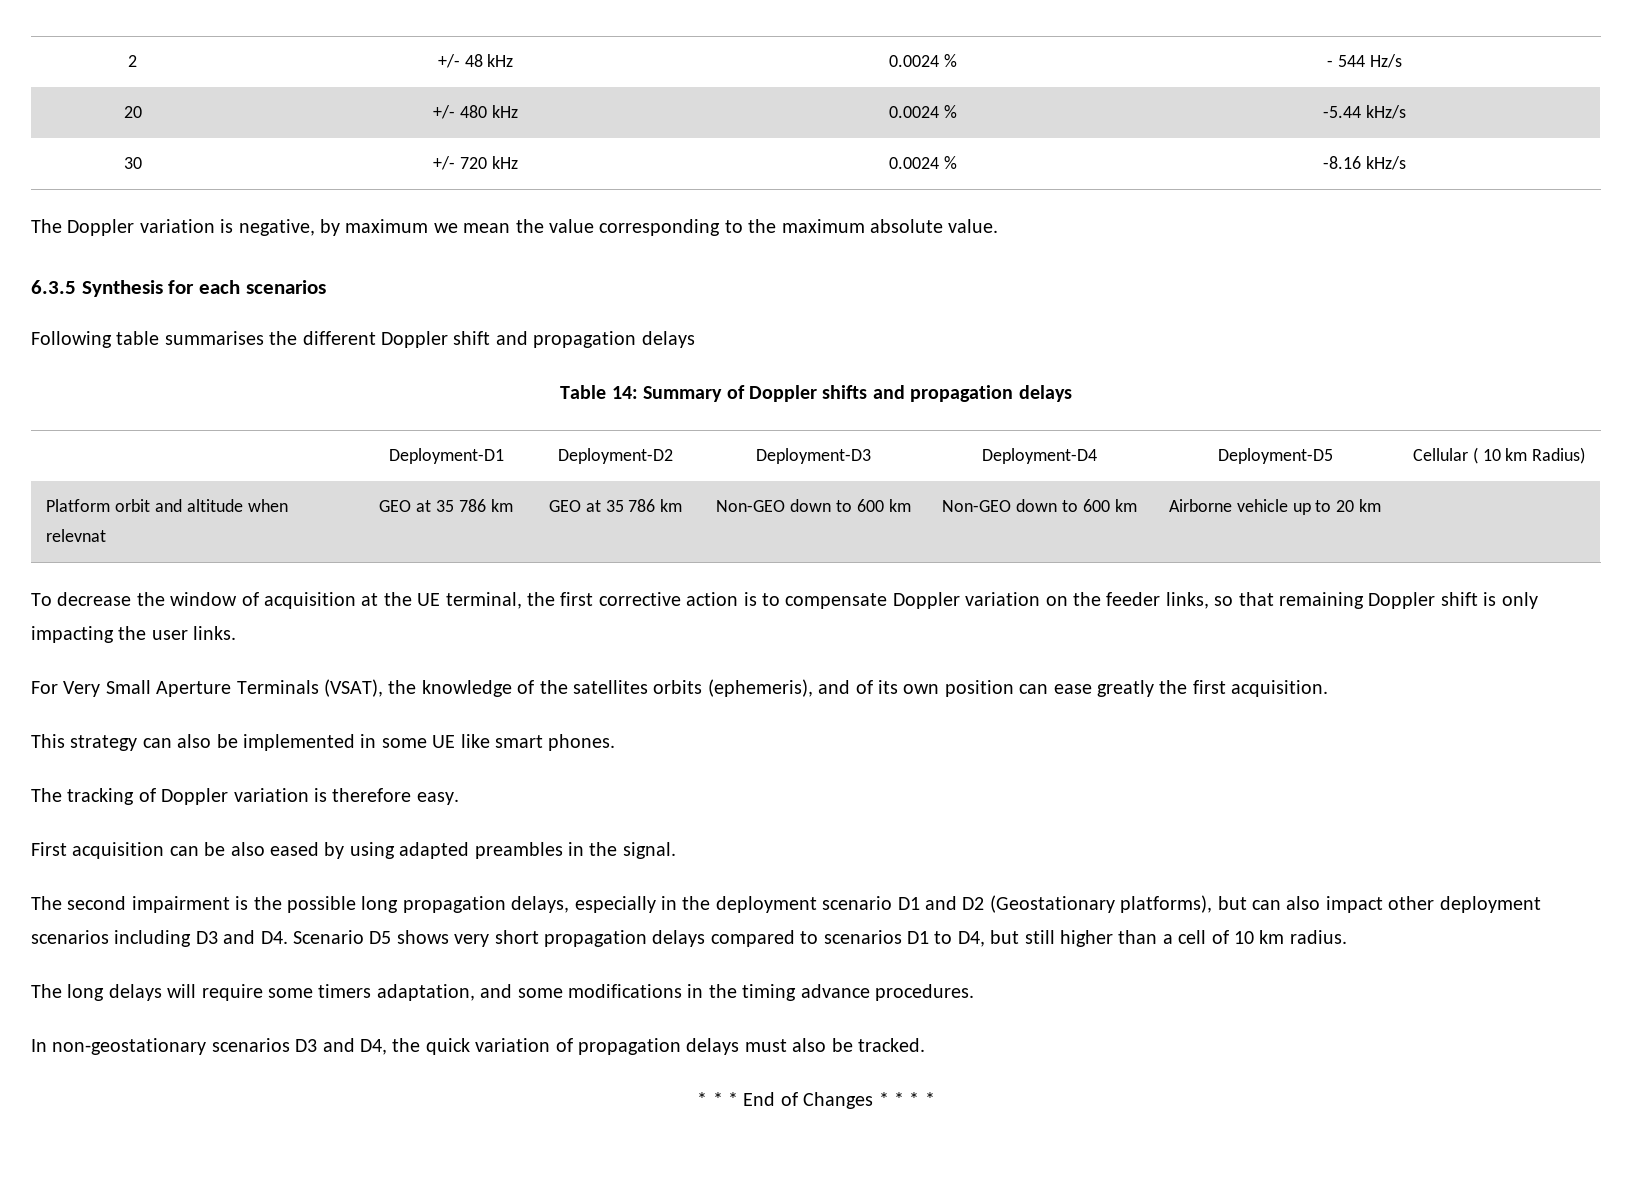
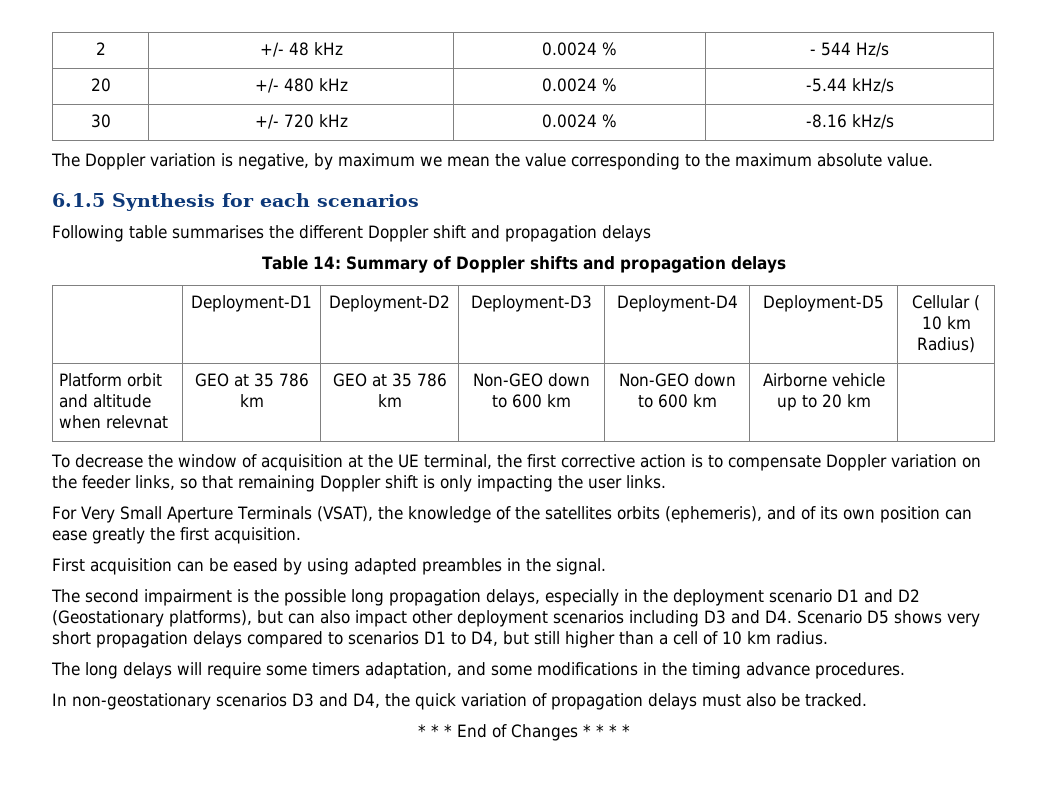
[31,280,76,294] 6.3.5 -> [52,193,105,207] 6.1.5
[31,734,616,751] [31,788,459,805] // This strategy can also be implemented in some UE like smart phones. // The tracking of Doppler variation is therefore easy. -> (301, 535) none
[230,842,265,856] also -> (228, 565) none

